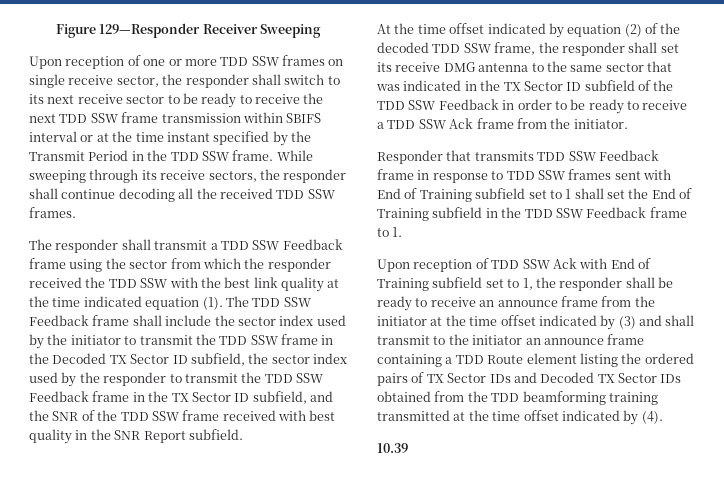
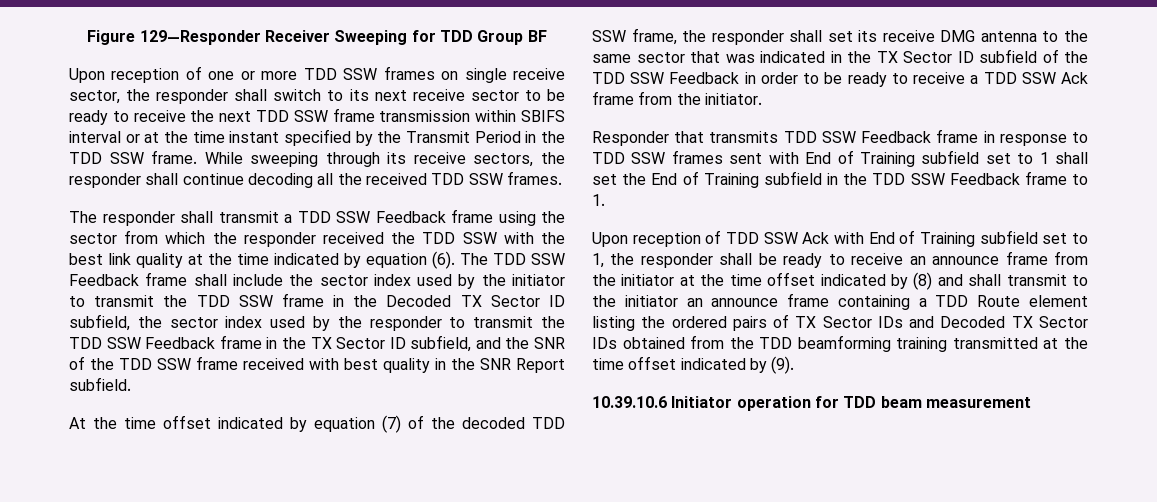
(322, 31) none -> [411,30,547,45] for TDD Group BF
[145,297,223,310] equation (1). -> [344,251,455,269] by equation (6).
[624,24,642,37] (2) -> [382,415,401,433] (7)
[618,316,636,329] (3) -> [913,272,933,290] (8)
[641,411,663,424] [377,443,408,453] (4). // 10.39 -> [771,356,795,374] [592,396,1031,411] (9). // 10.39.10.6 Initiator operation for TDD beam measurement

